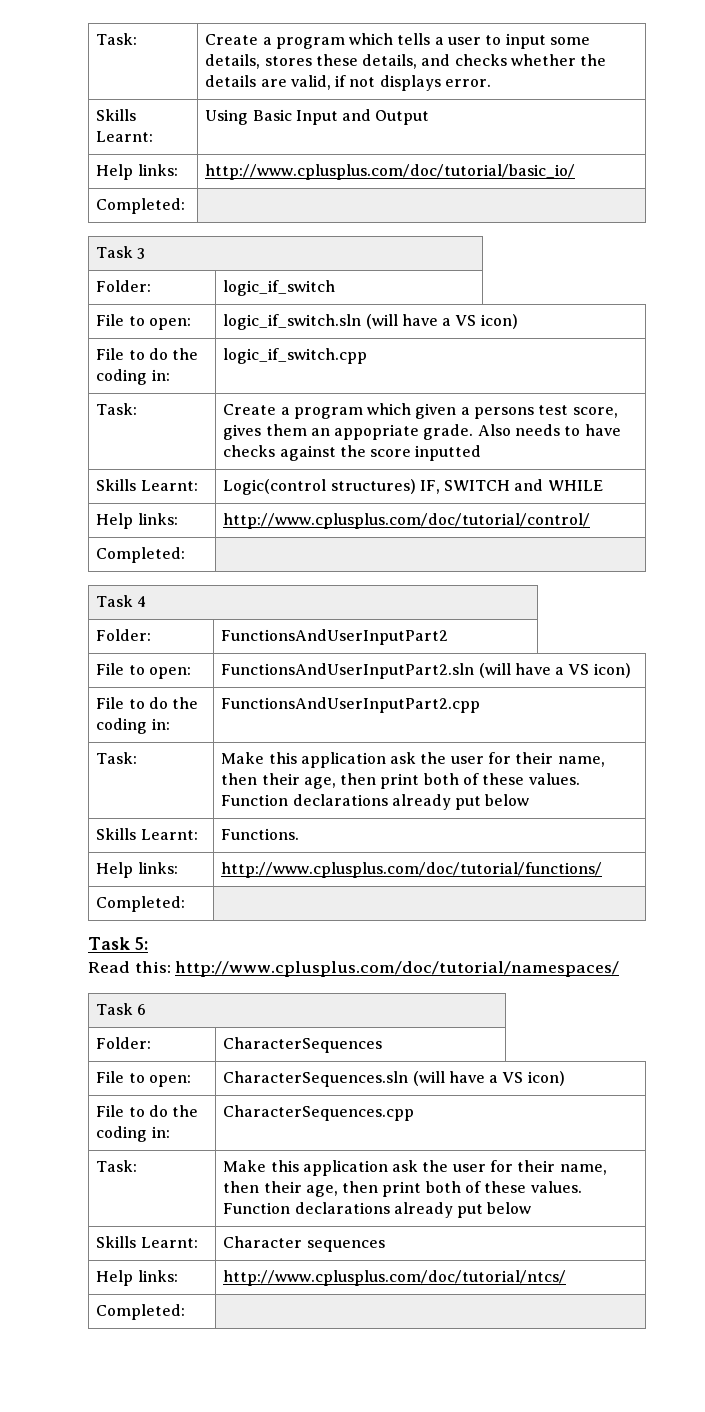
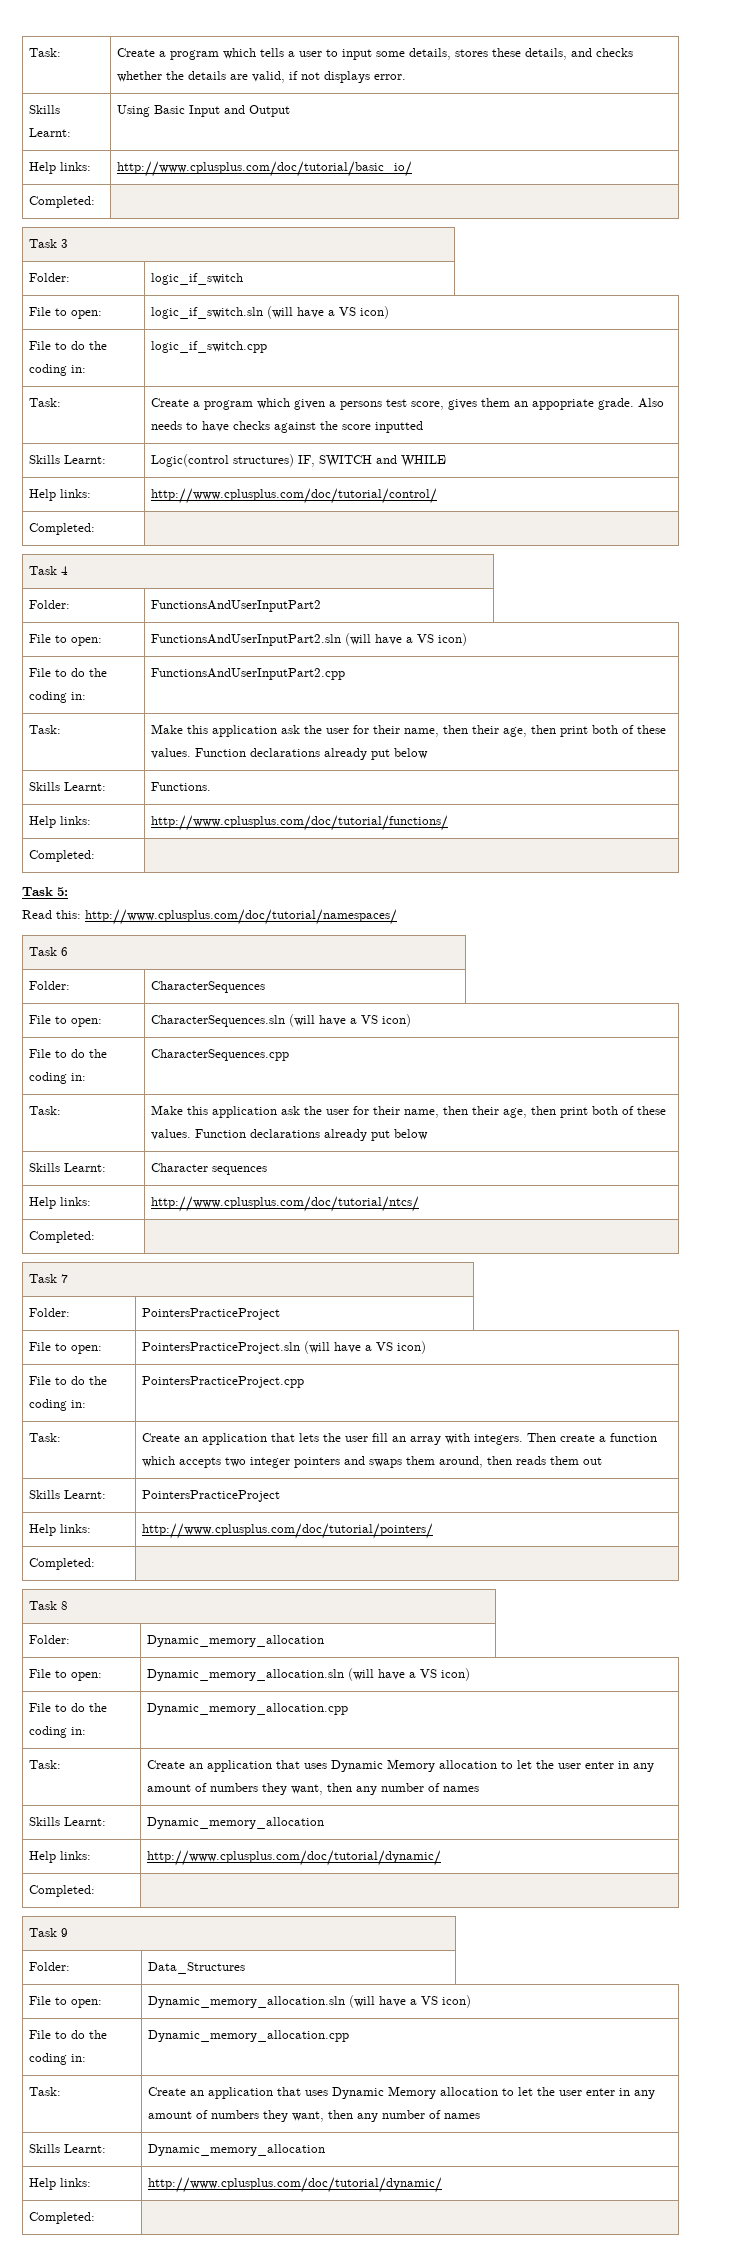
(186, 1312) none -> [29,1274,69,1283] [29,1308,71,1317] [142,1308,281,1320] [29,1342,103,1354] [142,1341,427,1354] [29,1376,108,1385] [29,1399,87,1411] [142,1376,305,1388] [29,1433,62,1442] [142,1433,658,1445] [142,1456,603,1468] [29,1490,107,1499] [142,1490,281,1502] [29,1524,92,1536] [142,1523,434,1539] [29,1558,96,1570] [29,1601,69,1610] [29,1635,71,1644] [147,1635,325,1647] [29,1669,103,1681] [147,1668,471,1681] [29,1703,108,1712] [29,1726,87,1738] [147,1703,349,1715] [29,1760,62,1769] [147,1759,655,1772] [147,1783,480,1795] [29,1817,107,1826] [147,1817,325,1829] [29,1851,92,1863] [147,1850,442,1866] [29,1885,96,1897] [29,1928,69,1937] [29,1962,71,1971] [148,1962,246,1974] [29,1996,103,2008] [148,1995,472,2008] [29,2030,108,2039] [29,2053,87,2065] [148,2030,350,2042] [29,2087,62,2096] [148,2086,656,2099] [148,2110,481,2122] [29,2144,107,2153] [148,2144,326,2156] [29,2178,92,2190] [148,2177,443,2193] [29,2212,96,2224] // Task 7 // Folder: | PointersPracticeProject // File to open: | PointersPracticeProject.sln (will have a VS icon) // File to do the coding in: | PointersPracticeProject.cpp // Task: | Create an application that lets the user fill an array with integers. Then create a function which accepts two integer pointers and swaps them around, then reads them out // Skills Learnt: | PointersPracticeProject // Help links: | http://www.cplusplus.com/doc/tutorial/pointers/ // Completed: | // Task 8 // Folder: | Dynamic_memory_allocation // File to open: | Dynamic_memory_allocation.sln (will have a VS icon) // File to do the coding in: | Dynamic_memory_allocation.cpp // Task: | Create an application that uses Dynamic Memory allocation to let the user enter in any amount of numbers they want, then any number of names // Skills Learnt: | Dynamic_memory_allocation // Help links: | http://www.cplusplus.com/doc/tutorial/dynamic/ // Completed: | // Task 9 // Folder: | Data_Structures // File to open: | Dynamic_memory_allocation.sln (will have a VS icon) // File to do the coding in: | Dynamic_memory_allocation.cpp // Task: | Create an application that uses Dynamic Memory allocation to let the user enter in any amount of numbers they want, then any number of names // Skills Learnt: | Dynamic_memory_allocation // Help links: | http://www.cplusplus.com/doc/tutorial/dynamic/ // Completed: |

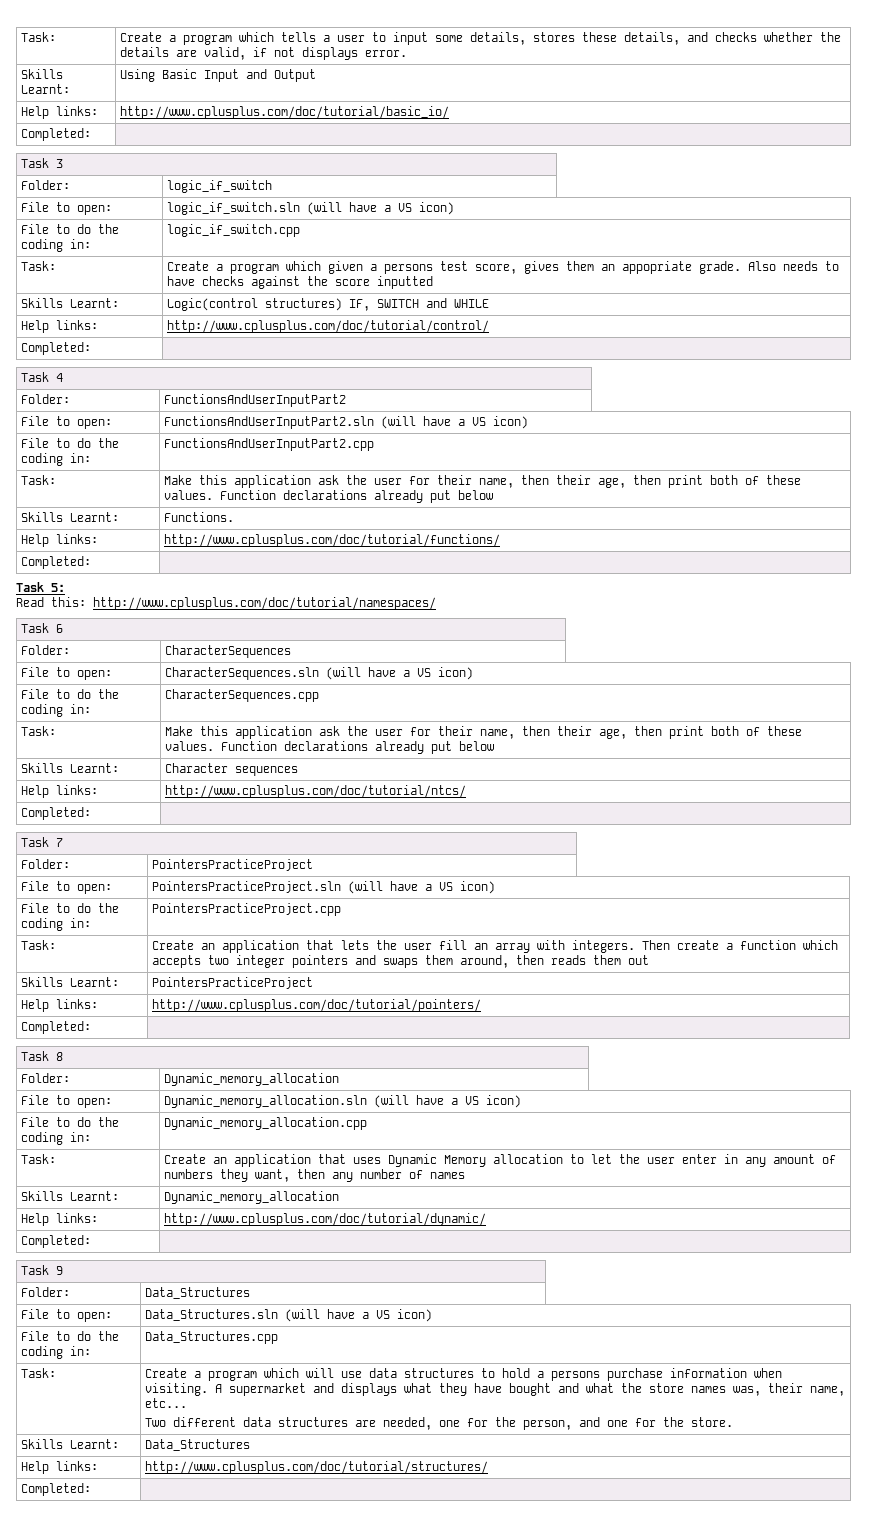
[148,1996,346,2008] Dynamic_memory_allocation.sln -> [145,1309,279,1321] Data_Structures.sln
[148,2030,350,2042] [29,2087,62,2096] [148,2086,656,2099] [148,2110,481,2122] [29,2144,107,2153] [148,2144,326,2156] [29,2178,92,2190] [148,2177,443,2193] Dynamic_memory_allocation.cpp // Task: | Create an application that uses Dynamic Memory allocation to let the user enter in any amount of numbers they want, then any number of names // Skills Learnt: | Dynamic_memory_allocation // Help links: | http://www.cplusplus.com/doc/tutorial/dynamic/ -> [145,1331,279,1344] [21,1368,57,1378] [145,1368,783,1381] [145,1383,846,1396] [145,1398,188,1408] [145,1417,734,1430] [21,1439,120,1449] [145,1439,251,1451] [21,1461,99,1474] [145,1461,489,1474] Data_Structures.cpp // Task: | Create a program which will use data structures to hold a persons purchase information when visiting. A supermarket and displays what they have bought and what the store names was, their name, etc... // Two different data structures are needed, one for the person, and one for the store. // Skills Learnt: | Data_Structures // Help links: | http://www.cplusplus.com/doc/tutorial/structures/

